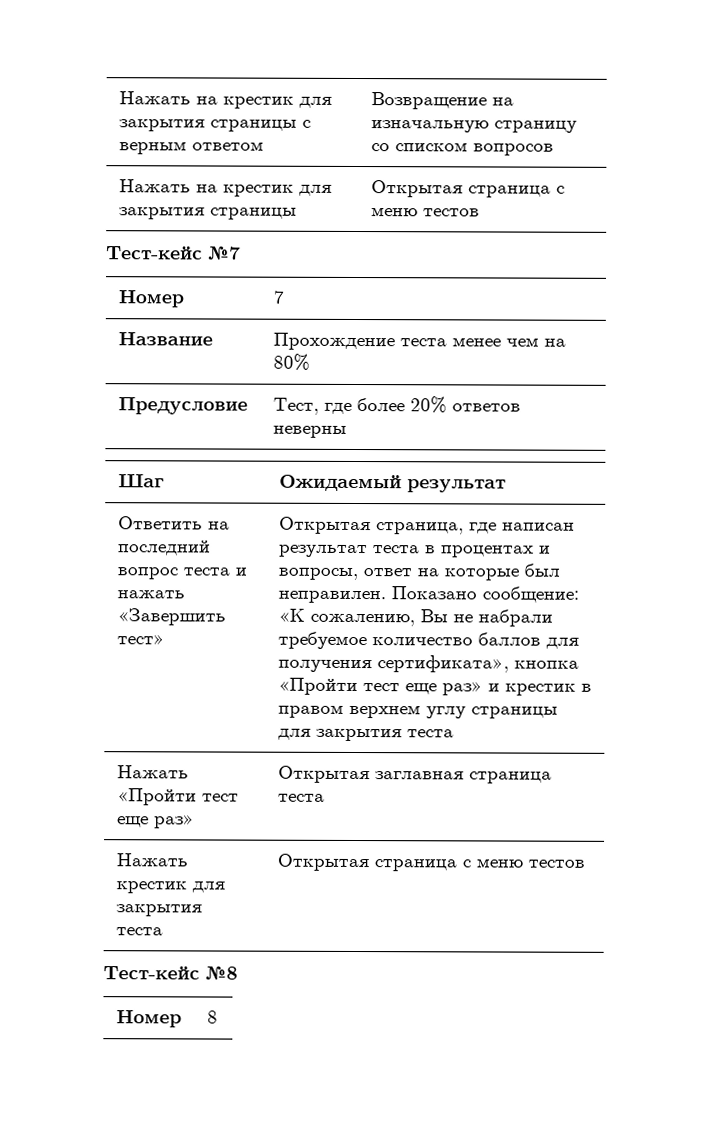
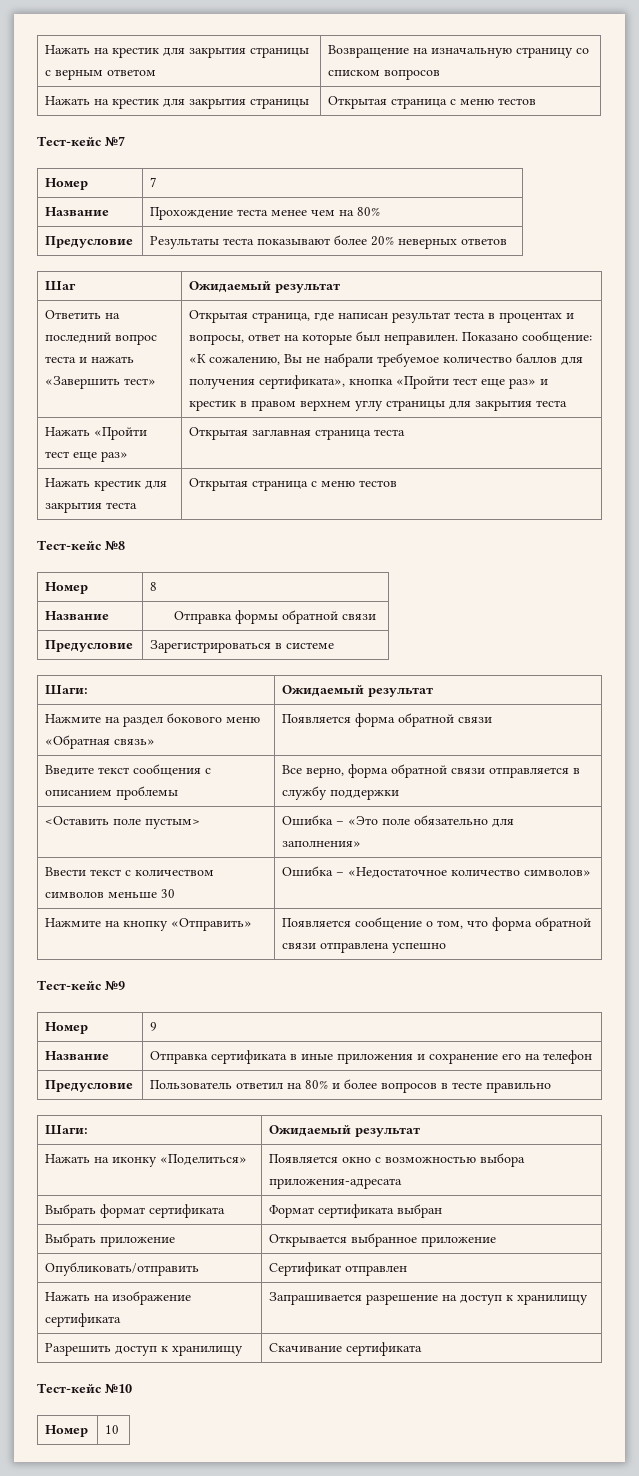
[272,397,352,415] Тест, где -> [150,236,331,249] Результаты теста показывают
(447, 405) none -> [398,238,458,249] неверных
[272,425,347,438] неверны -> (508, 241) none
(218, 1017) none -> [45,611,110,620] [173,610,376,624] [45,640,134,652] [150,640,335,653] [45,685,89,694] [282,684,434,697] [45,713,261,727] [45,735,156,749] [282,713,493,727] [45,764,212,776] [45,786,179,800] [282,764,581,778] [282,786,400,800] [45,816,201,829] [282,815,515,827] [282,841,362,847] [45,867,215,876] [45,889,176,899] [282,866,592,878] [45,918,253,931] [282,917,592,931] [282,942,447,953] [37,980,125,990] [45,1022,89,1034] [150,1022,158,1031] [45,1051,110,1060] [150,1050,593,1064] [45,1080,134,1092] [150,1079,552,1093] [45,1125,89,1134] [269,1124,421,1137] [45,1154,248,1167] [269,1153,526,1167] [269,1178,403,1189] [45,1204,226,1218] [269,1204,443,1218] [45,1233,176,1247] [269,1233,497,1247] [45,1262,200,1276] [269,1262,408,1276] [45,1291,192,1305] [45,1313,122,1327] [269,1292,589,1305] [45,1343,244,1356] [269,1342,423,1356] [37,1383,132,1393] [45,1425,89,1437] [105,1425,120,1434] // Название | Отправка формы обратной связи // Предусловие | Зарегистрироваться в системе // Шаги: | Ожидаемый результат // Нажмите на раздел бокового меню «Обратная связь» | Появляется форма обратной связи // Введите текст сообщения с описанием проблемы | Все верно, форма обратной связи отправляется в службу поддержки // <Оставить поле пустым> | Ошибка – «Это поле обязательно для заполнения» // Ввести текст с количеством символов меньше 30 | Ошибка – «Недостаточное количество символов» // Нажмите на кнопку «Отправить» | Появляется сообщение о том, что форма обратной связи отправлена успешно // Тест-кейс №9 // Номер | 9 // Название | Отправка сертификата в иные приложения и сохранение его на телефон // Предусловие | Пользователь ответил на 80% и более вопросов в тесте правильно // Шаги: | Ожидаемый результат // Нажать на иконку «Поделиться» | Появляется окно с возможностью выбора приложения-адресата // Выбрать формат сертификата | Формат сертификата выбран // Выбрать приложение | Открывается выбранное приложение // Опубликовать/отправить | Сертификат отправлен // Нажать на изображение сертификата | Запрашивается разрешение на доступ к хранилищу // Разрешить доступ к хранилищу | Скачивание сертификата // Тест-кейс №10 // Номер | 10

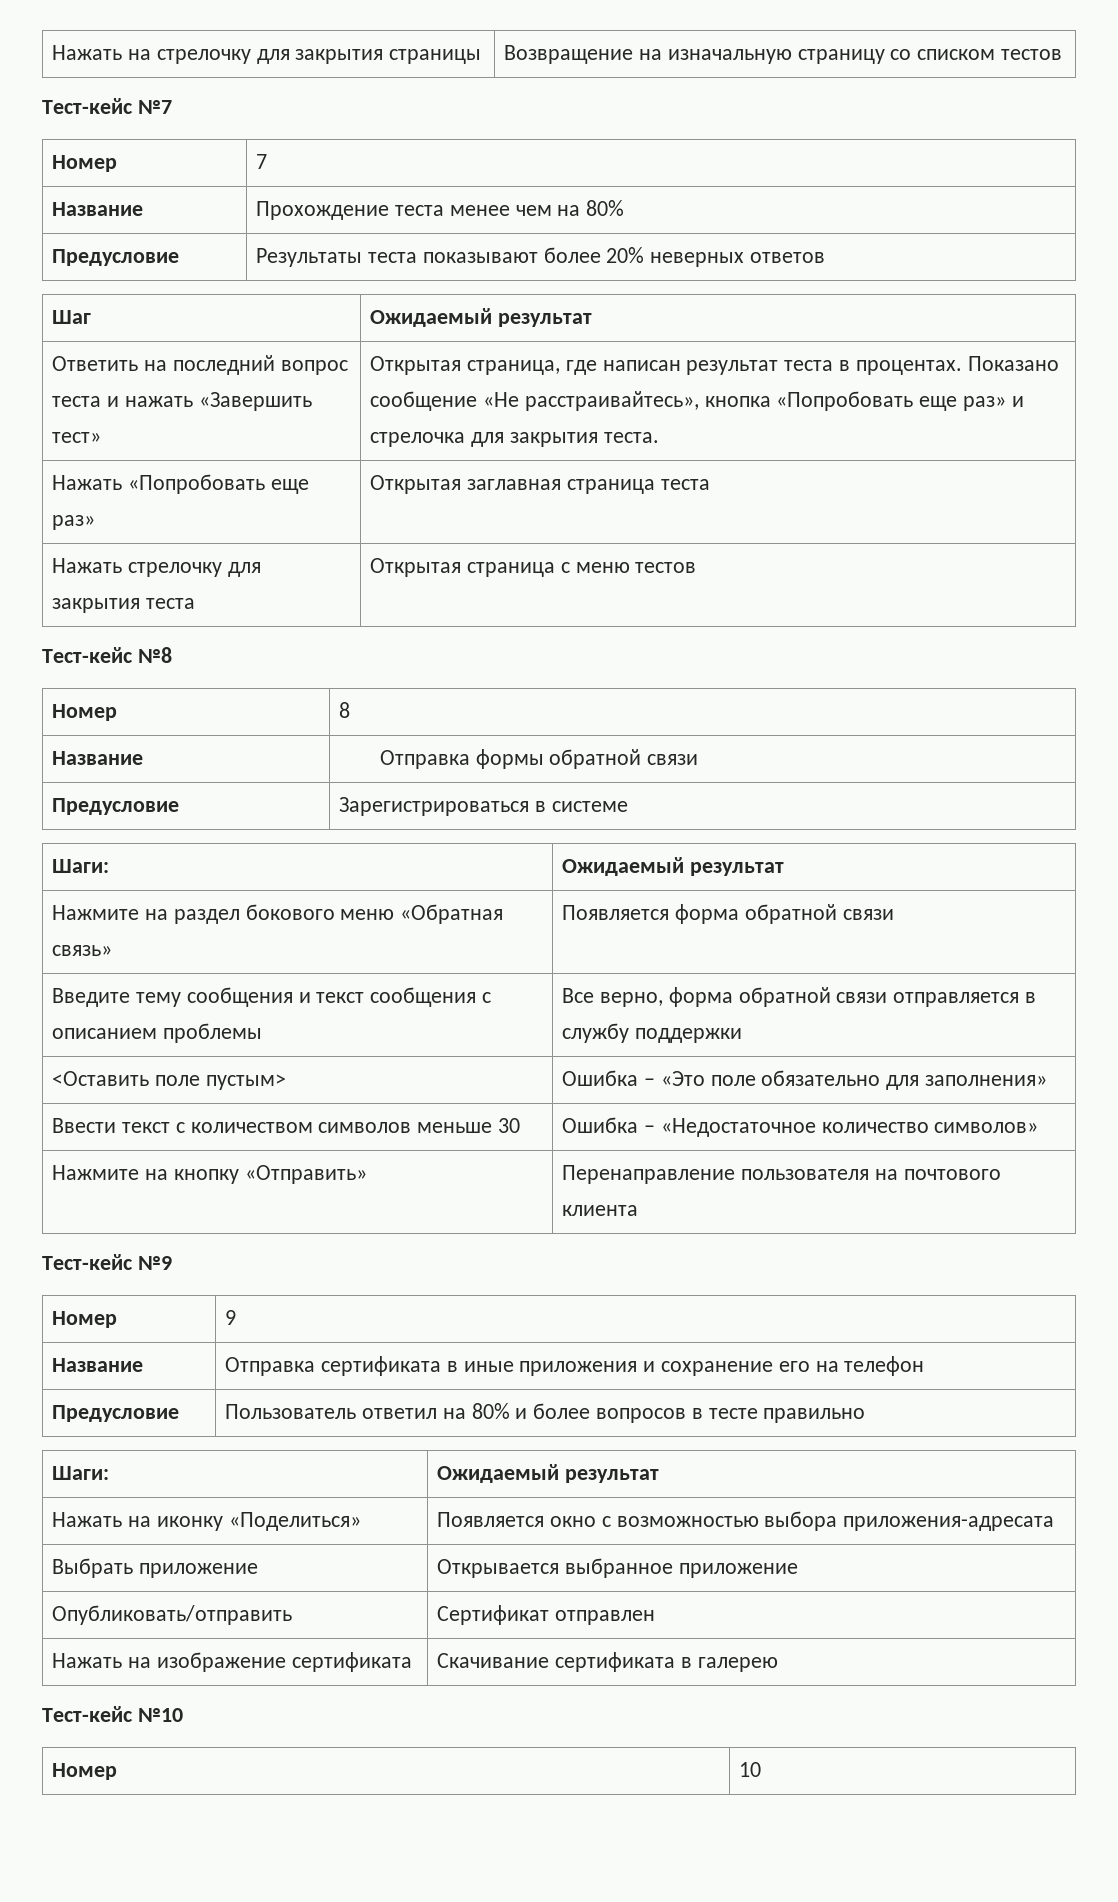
[45,45,310,58] [45,69,157,80] Нажать на крестик для закрытия страницы с верным ответом -> [52,45,482,64] Нажать на стрелочку для закрытия страницы
[384,69,441,80] [45,96,310,109] [328,96,495,109] вопросов // Нажать на крестик для закрытия страницы | Открытая страница с меню -> (996, 54) none
[499,312,575,323] [189,331,593,345] [189,353,584,367] [189,375,549,389] [189,400,568,411] [45,427,148,440] [45,451,70,458] процентах и вопросы, ответ на которые был неправилен. Показано сообщение: «К сожалению, Вы не набрали требуемое количество баллов для получения сертификата», кнопка «Пройти тест еще раз» и крестик в правом верхнем углу страницы для закрытия теста // Нажать «Пройти тест -> [855,356,1059,375] [370,391,1024,411] [370,432,659,447] [52,474,266,494] процентах. Показано сообщение «Не расстраивайтесь», кнопка «Попробовать еще раз» и стрелочка для закрытия теста. // Нажать «Попробовать
[94,480,142,491] крестик -> [128,562,223,577] стрелочку
(95, 770) none -> [136,987,311,1007] тему сообщения и
[282,917,592,931] [282,942,447,953] Появляется сообщение о том, что форма обратной связи отправлена успешно -> [562,1165,1001,1184] [562,1205,639,1216] Перенаправление пользователя на почтового клиента
[45,1204,226,1218] [269,1204,443,1218] // Выбрать формат сертификата | Формат сертификата выбран -> (1055, 1523) none
[269,1292,589,1305] [45,1343,244,1356] | Запрашивается разрешение на доступ к хранилищу // Разрешить доступ к хранилищу -> (412, 1662) none
(423, 1349) none -> [680,1657,778,1672] в галерею

